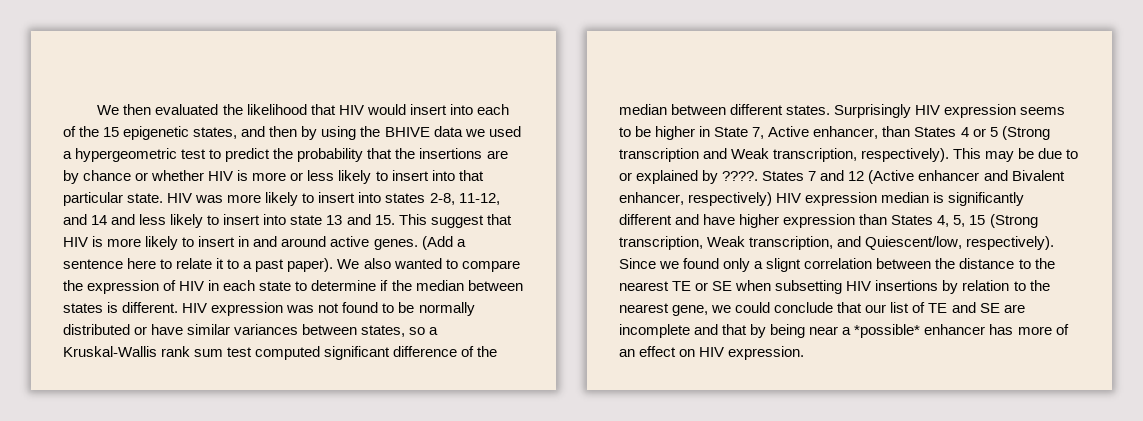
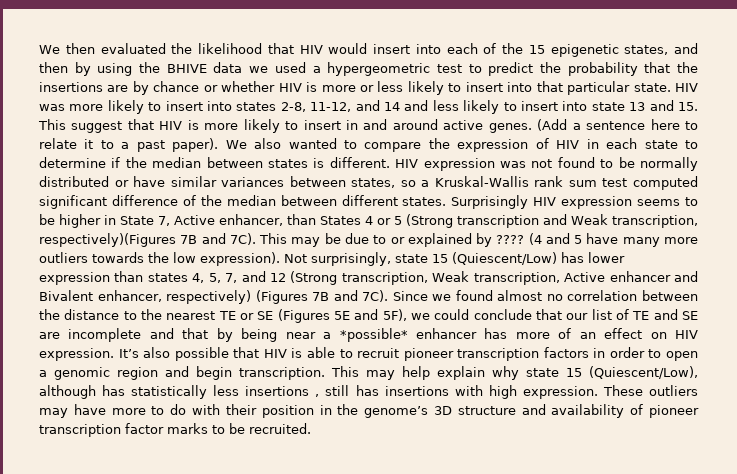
[861,148,950,162] respectively). -> [39,233,256,247] respectively)(Figures 7B and 7C).
[722,170,915,184] ????. States 7 and 12 (Active -> [496,233,699,247] [39,252,625,266] [39,271,606,285] ???? (4 and 5 have many more outliers towards the low expression). Not surprisingly, state 15 (Quiescent/Low) has lower expression than states 4, 5, 7, and 12 (Strong transcription, Weak transcription, Active
[776,192,1025,206] [619,214,1038,228] [619,236,1055,250] [619,258,802,272] HIV expression median is significantly different and have higher expression than States 4, 5, 15 (Strong transcription, Weak transcription, and Quiescent/low, respectively). Since we found only a slignt -> [255,290,563,304] (Figures 7B and 7C). Since we found almost no
[735,280,1050,294] [619,303,709,316] when subsetting HIV insertions by relation to the nearest gene, -> [277,309,407,323] (Figures 5E and 5F),
(805, 353) none -> [118,347,698,361] [39,366,698,380] [39,385,699,399] [39,404,699,418] [39,423,311,437] It’s also possible that HIV is able to recruit pioneer transcription factors in order to open a genomic region and begin transcription. This may help explain why state 15 (Quiescent/Low), although has statistically less insertions , still has insertions with high expression. These outliers may have more to do with their position in the genome’s 3D structure and availability of pioneer transcription factor marks to be recruited.

